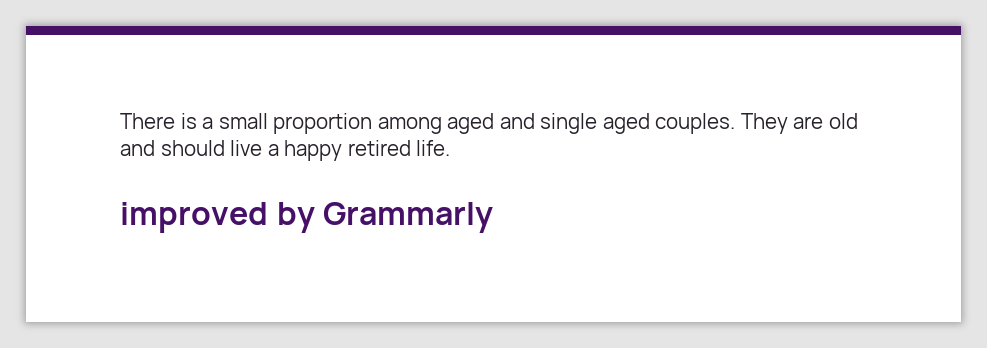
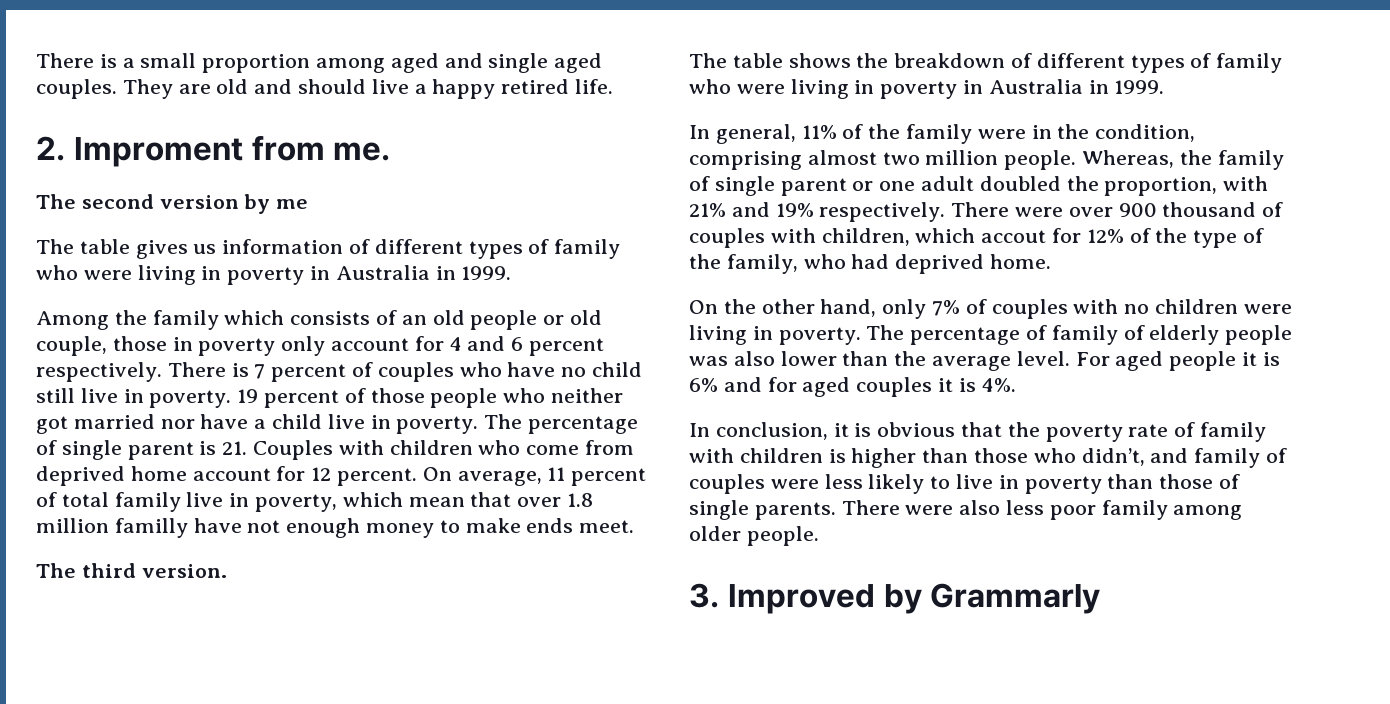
[120,202,268,233] improved -> [36,135,391,167] [36,194,309,214] [36,239,621,259] [36,265,512,285] [36,310,603,330] [36,336,605,356] [36,362,643,382] [36,388,624,408] [36,414,639,434] [36,440,635,460] [36,466,647,486] [36,492,594,512] [36,518,635,538] [36,563,227,578] [689,53,1283,73] [689,79,1165,99] [689,124,1196,144] [689,150,1284,170] [689,176,1269,196] [689,202,1284,222] [689,228,1265,248] [689,254,1052,274] [689,299,1292,319] [689,325,1293,345] [689,351,1280,371] [689,377,1016,397] [689,422,1267,442] [689,448,1288,468] [689,474,1241,494] [689,500,1243,520] [689,526,819,546] [689,583,875,614] 2. Improment from me. // The second version by me // The table gives us information of different types of family who were living in poverty in Australia in 1999. // Among the family which consists of an old people or old couple, those in poverty only account for 4 and 6 percent respectively. There is 7 percent of couples who have no child still live in poverty. 19 percent of those people who neither got married nor have a child live in poverty. The percentage of single parent is 21. Couples with children who come from deprived home account for 12 percent. On average, 11 percent of total family live in poverty, which mean that over 1.8 million familly have not enough money to make ends meet. // The third version. // The table shows the breakdown of different types of family who were living in poverty in Australia in 1999. // In general, 11% of the family were in the condition, comprising almost two million people. Whereas, the family of single parent or one adult doubled the proportion, with 21% and 19% respectively. There were over 900 thousand of couples with children, which accout for 12% of the type of the family, who had deprived home. // On the other hand, only 7% of couples with no children were living in poverty. The percentage of family of elderly people was also lower than the average level. For aged people it is 6% and for aged couples it is 4%. // In conclusion, it is obvious that the poverty rate of family with children is higher than those who didn’t, and family of couples were less likely to live in poverty than those of single parents. There were also less poor family among older people. // 3. Improved

